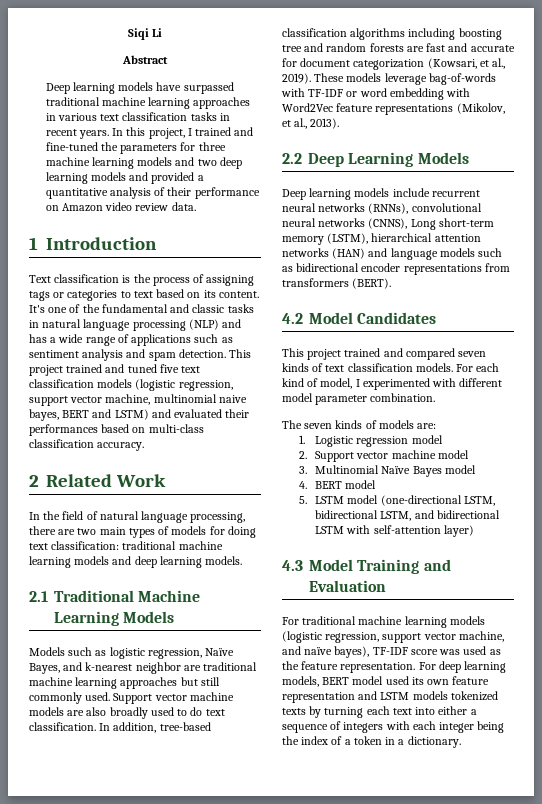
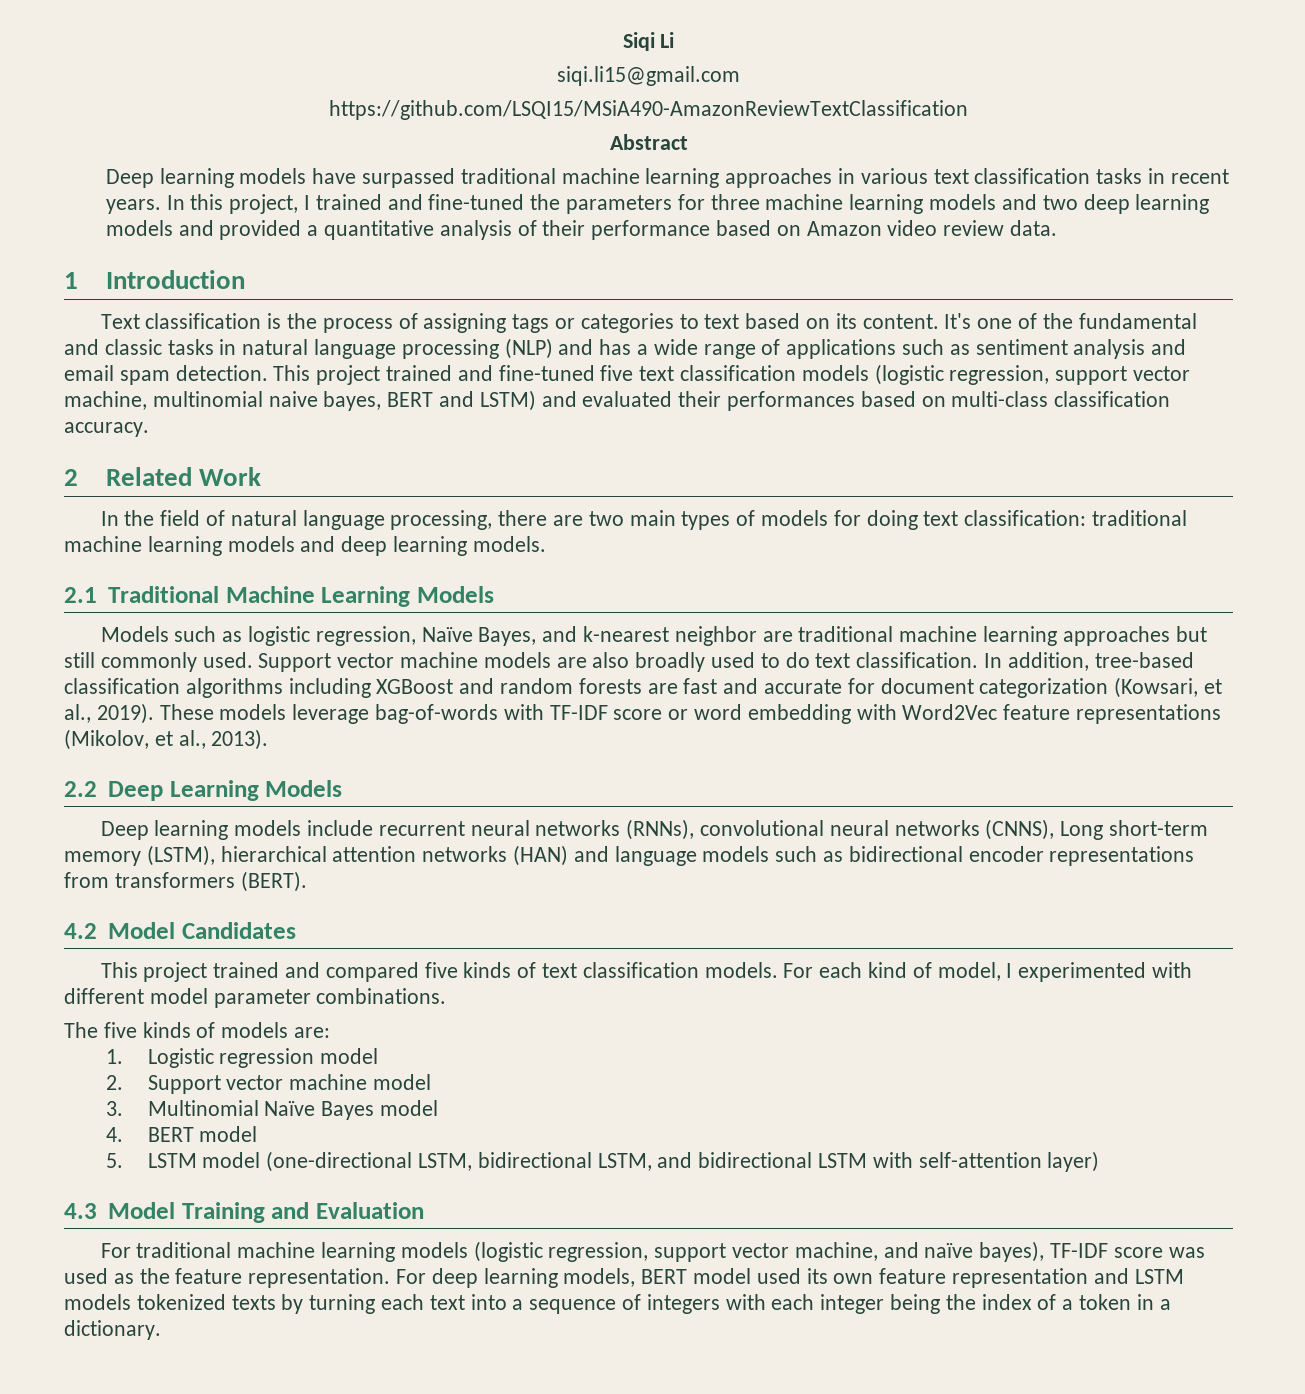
(163, 32) none -> [557,66,740,86] [329,100,968,120] // siqi.li15@gmail.com // https://github.com/LSQI15/MSiA490-AmazonReviewTextClassification
(260, 193) none -> [716,220,772,236] based
(146, 353) none -> [64,365,114,381] email
[127,364,157,373] tuned -> [498,365,595,381] fine-tuned
[458,28,502,40] [282,45,302,52] boosting tree -> [376,679,454,694] XGBoost
(344, 93) none -> [613,709,663,720] score
[458,351,487,357] seven -> [424,962,458,978] five
[370,393,436,402] combination. -> [316,988,447,1004] combinations.
[304,423,333,429] seven -> [103,1022,137,1038] five
[438,706,468,715] either -> (507, 1302) none

